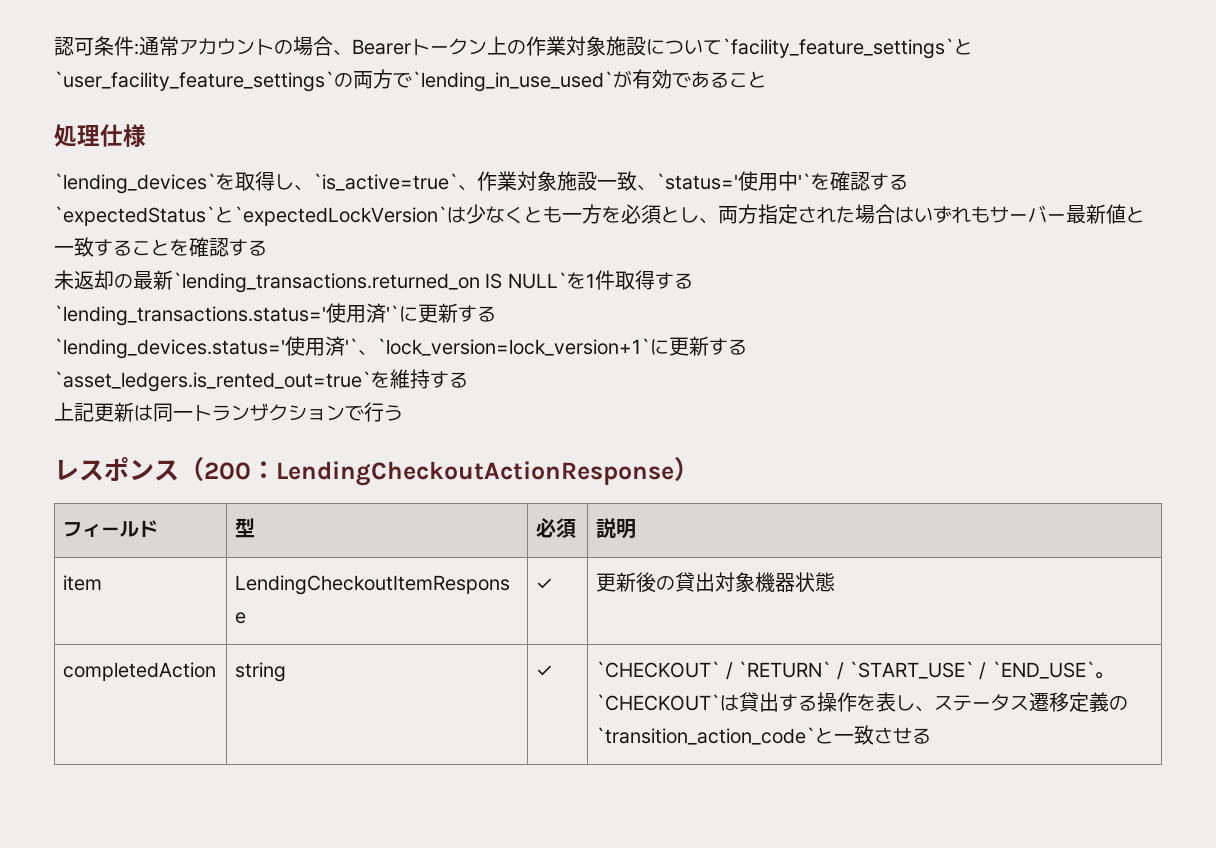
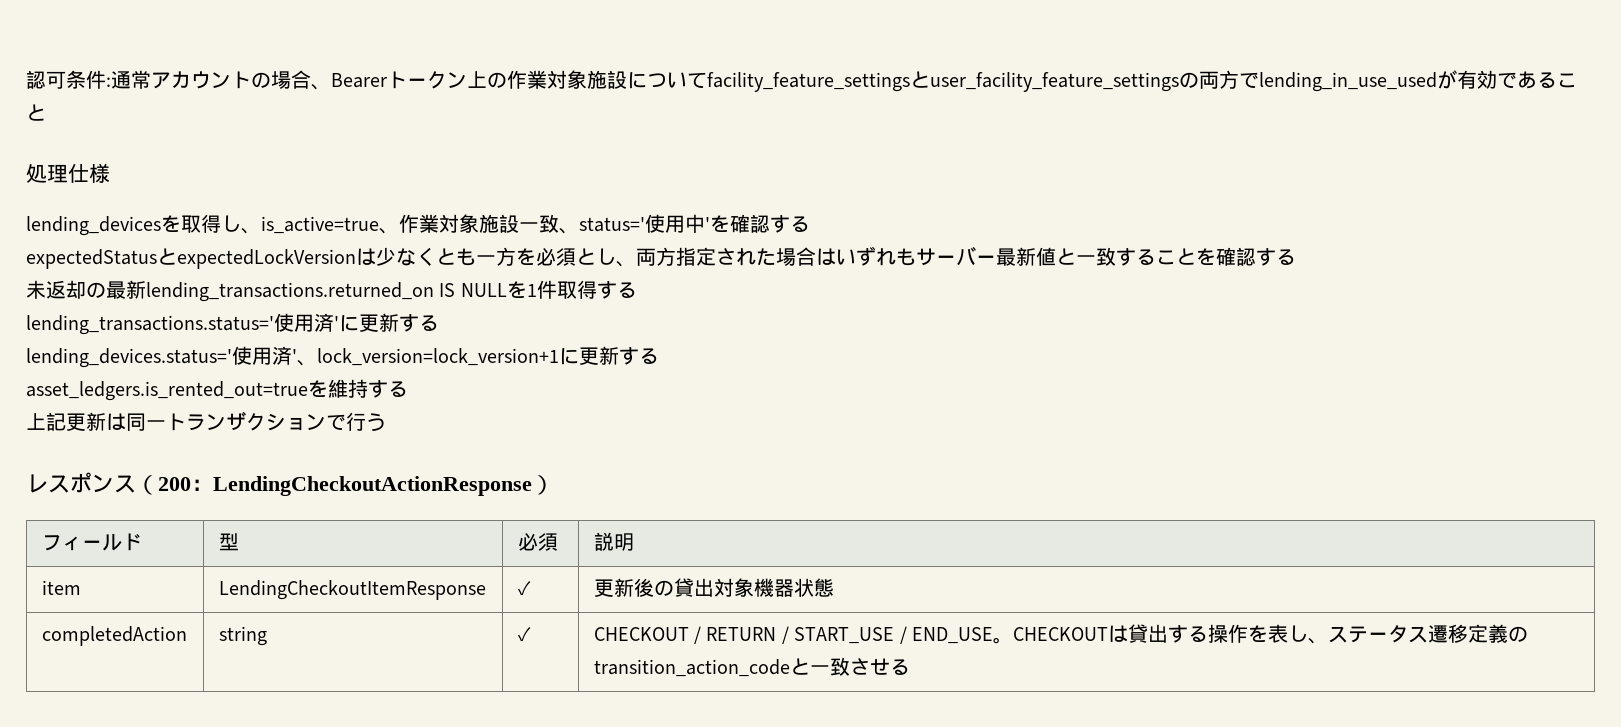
[722,38,973,59] [54,71,334,92] `facility_feature_settings`と`user_facility_feature_settings` -> [707,71,1179,92] facility_feature_settingsとuser_facility_feature_settings
[412,71,613,92] `lending_in_use_used` -> [1259,72,1437,92] lending_in_use_used
[54,173,216,194] `lending_devices` -> [26,216,161,236] lending_devices
[313,173,458,191] `is_active=true` -> [261,216,379,234] is_active=true
[656,171,908,191] [54,206,447,226] `status='使用中'`を確認する // `expectedStatus`と`expectedLockVersion` -> [579,214,810,233] [26,248,356,269] status='使用中'を確認する // expectedStatusとexpectedLockVersion
[173,272,567,293] `lending_transactions.returned_on IS NULL` -> [146,282,507,302] lending_transactions.returned_on IS NULL
[54,303,496,326] [54,336,747,359] [54,371,371,392] `lending_transactions.status='使用済'`に更新する // `lending_devices.status='使用済'`、`lock_version=lock_version+1`に更新する // `asset_ledgers.is_rented_out=true` -> [26,313,439,335] [26,346,659,368] [26,381,308,401] lending_transactions.status='使用済'に更新する // lending_devices.status='使用済'、lock_version=lock_version+1に更新する // asset_ledgers.is_rented_out=true
[596,661,1114,680] [596,694,721,711] `CHECKOUT` / `RETURN` / `START_USE` / `END_USE`。`CHECKOUT` -> [593,626,1109,644] CHECKOUT / RETURN / START_USE / END_USE。CHECKOUT
[596,727,816,745] `transition_action_code` -> [593,659,790,677] transition_action_code

